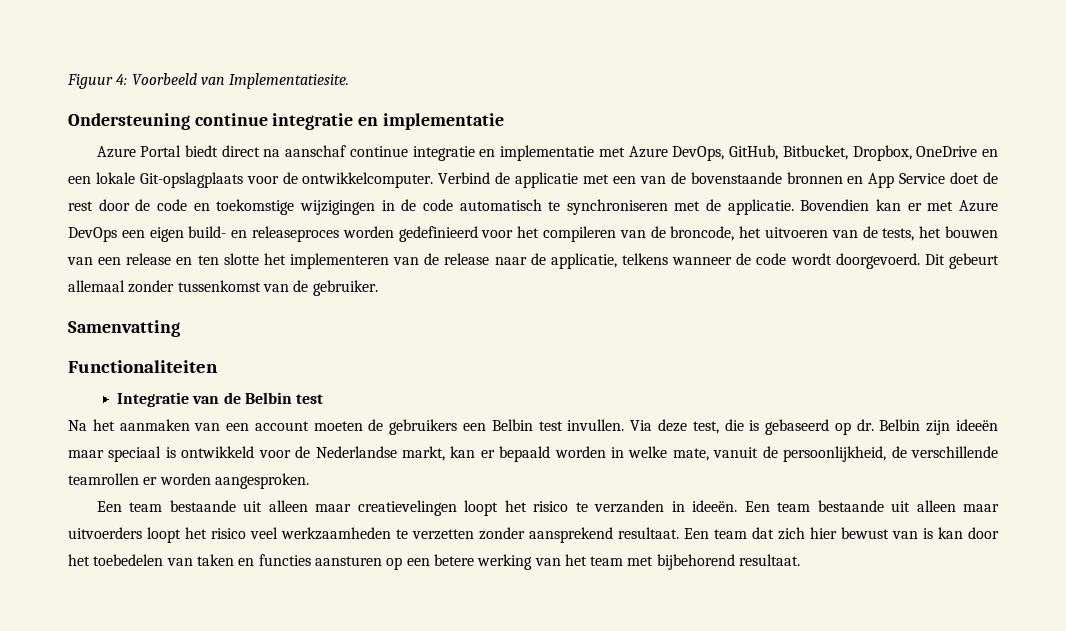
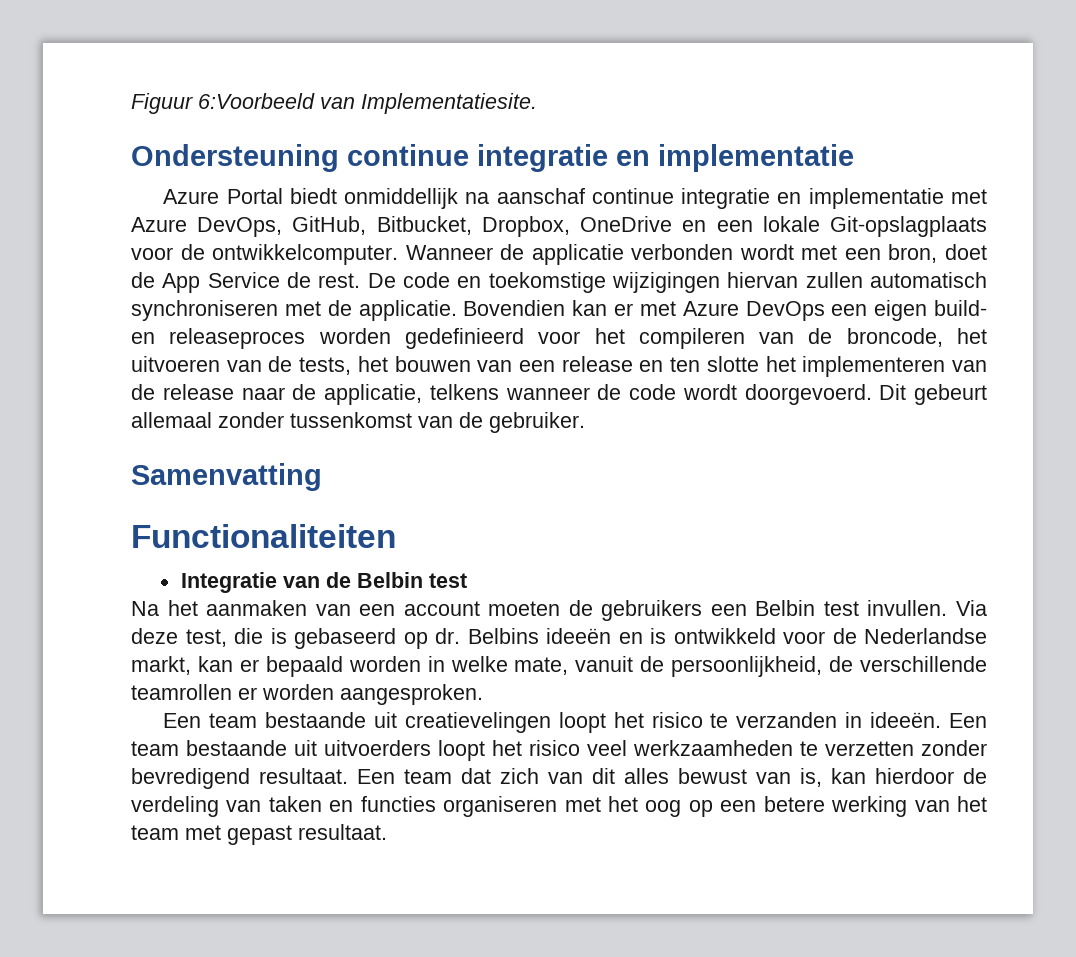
[116,73,197,85] 4: Voorbeeld -> [198,93,315,109] 6:Voorbeeld
[221,145,260,157] direct -> [344,188,459,209] onmiddellijk
[438,172,491,184] Verbind -> [405,245,493,260] Wanneer
[583,172,999,188] [68,199,561,215] met een van de bovenstaande bronnen en App Service doet de rest door de code en toekomstige wijzigingen in de code automatisch te -> [631,244,987,263] [131,272,988,293] verbonden wordt met een bron, doet de App Service de rest. De code en toekomstige wijzigingen hiervan zullen automatisch
[879,419,998,435] [68,446,162,462] Belbin zijn ideeën maar speciaal -> [467,628,643,644] Belbins ideeën en
[268,500,352,512] alleen maar -> (398, 720) none
[916,500,1000,512] alleen maar -> (317, 748) none
[529,527,613,543] aansprekend -> [131,768,250,789] bevredigend
[810,527,999,539] [68,554,382,566] hier bewust van is kan door het toebedelen van taken en functies aansturen -> [548,768,987,787] [131,796,682,817] van dit alles bewust van is, kan hierdoor de verdeling van taken en functies organiseren met het oog
[656,554,735,570] bijbehorend -> [227,825,292,845] gepast

